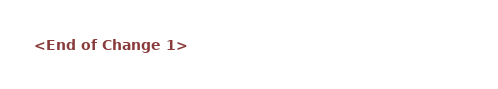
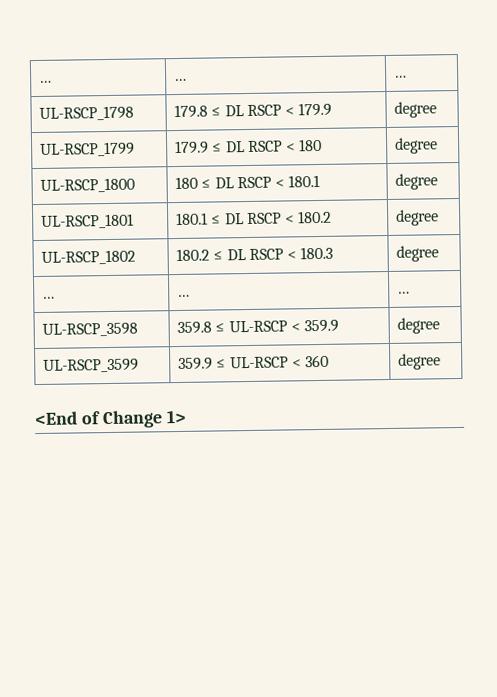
(34, 44) none -> [39,80,53,83] [174,78,188,82] [394,75,408,78] [39,105,135,121] [174,102,333,119] [394,101,438,118] [40,141,136,157] [175,138,323,155] [395,137,439,154] [40,177,136,193] [175,174,321,190] [395,173,439,190] [41,213,135,229] [176,210,333,226] [396,209,440,226] [41,249,137,265] [176,246,334,262] [396,245,440,262] [42,296,56,299] [177,294,191,298] [397,291,411,294] [42,322,139,337] [177,319,339,335] [397,317,441,334] [43,358,140,373] [178,354,329,371] [398,353,442,370] … | … | … // UL-RSCP_1798 | 179.8 ≤ DL RSCP < 179.9 | degree // UL-RSCP_1799 | 179.9 ≤ DL RSCP < 180 | degree // UL-RSCP_1800 | 180 ≤ DL RSCP < 180.1 | degree // UL-RSCP_1801 | 180.1 ≤ DL RSCP < 180.2 | degree // UL-RSCP_1802 | 180.2 ≤ DL RSCP < 180.3 | degree // … | … | … // UL-RSCP_3598 | 359.8 ≤ UL-RSCP < 359.9 | degree // UL-RSCP_3599 | 359.9 ≤ UL-RSCP < 360 | degree //

